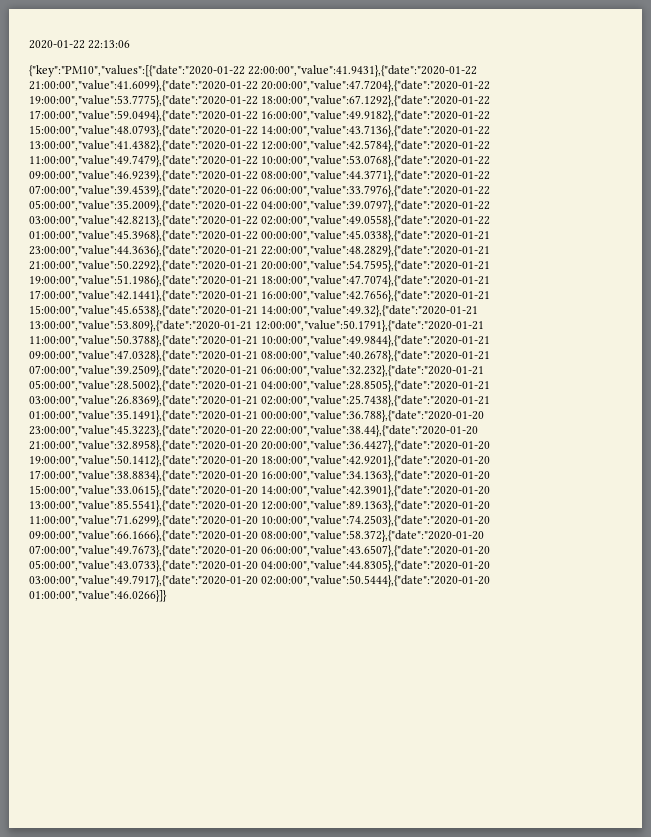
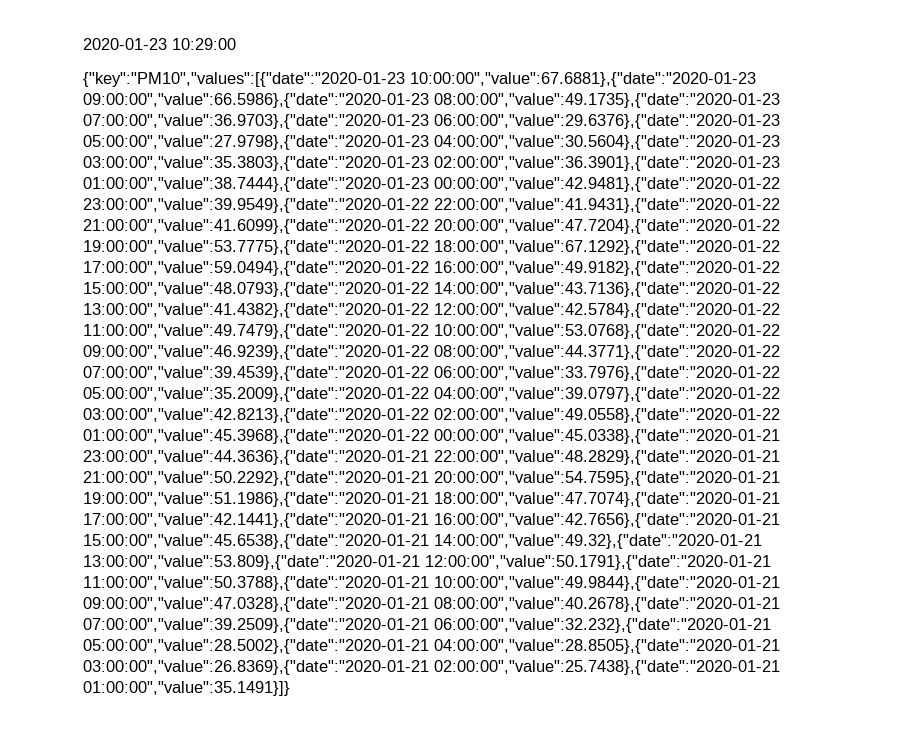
[29,40,131,49] [29,65,245,77] 2020-01-22 22:13:06 // {"key":"PM10","values":[{"date":"2020-01-22 -> [83,38,236,50] [83,72,756,87] [83,93,780,108] [83,114,780,129] [83,135,780,150] [83,156,780,171] [83,177,780,192] [83,198,429,213] 2020-01-23 10:29:00 // {"key":"PM10","values":[{"date":"2020-01-23 10:00:00","value":67.6881},{"date":"2020-01-23 09:00:00","value":66.5986},{"date":"2020-01-23 08:00:00","value":49.1735},{"date":"2020-01-23 07:00:00","value":36.9703},{"date":"2020-01-23 06:00:00","value":29.6376},{"date":"2020-01-23 05:00:00","value":27.9798},{"date":"2020-01-23 04:00:00","value":30.5604},{"date":"2020-01-23 03:00:00","value":35.3803},{"date":"2020-01-23 02:00:00","value":36.3901},{"date":"2020-01-23 01:00:00","value":38.7444},{"date":"2020-01-23 00:00:00","value":42.9481},{"date":"2020-01-22 23:00:00","value":39.9549},{"date":"2020-01-22
[29,410,485,422] [29,425,479,437] [29,440,491,452] [29,455,491,467] [29,470,491,482] [29,485,491,497] [29,500,491,512] [29,515,491,527] [29,530,485,542] [29,545,491,557] [29,560,491,572] [29,575,491,587] [29,590,167,602] 01:00:00","value":35.1491},{"date":"2020-01-21 00:00:00","value":36.788},{"date":"2020-01-20 23:00:00","value":45.3223},{"date":"2020-01-20 22:00:00","value":38.44},{"date":"2020-01-20 21:00:00","value":32.8958},{"date":"2020-01-20 20:00:00","value":36.4427},{"date":"2020-01-20 19:00:00","value":50.1412},{"date":"2020-01-20 18:00:00","value":42.9201},{"date":"2020-01-20 17:00:00","value":38.8834},{"date":"2020-01-20 16:00:00","value":34.1363},{"date":"2020-01-20 15:00:00","value":33.0615},{"date":"2020-01-20 14:00:00","value":42.3901},{"date":"2020-01-20 13:00:00","value":85.5541},{"date":"2020-01-20 12:00:00","value":89.1363},{"date":"2020-01-20 11:00:00","value":71.6299},{"date":"2020-01-20 10:00:00","value":74.2503},{"date":"2020-01-20 09:00:00","value":66.1666},{"date":"2020-01-20 08:00:00","value":58.372},{"date":"2020-01-20 07:00:00","value":49.7673},{"date":"2020-01-20 06:00:00","value":43.6507},{"date":"2020-01-20 05:00:00","value":43.0733},{"date":"2020-01-20 04:00:00","value":44.8305},{"date":"2020-01-20 03:00:00","value":49.7917},{"date":"2020-01-20 02:00:00","value":50.5444},{"date":"2020-01-20 01:00:00","value":46.0266}]} -> [83,681,290,696] 01:00:00","value":35.1491}]}

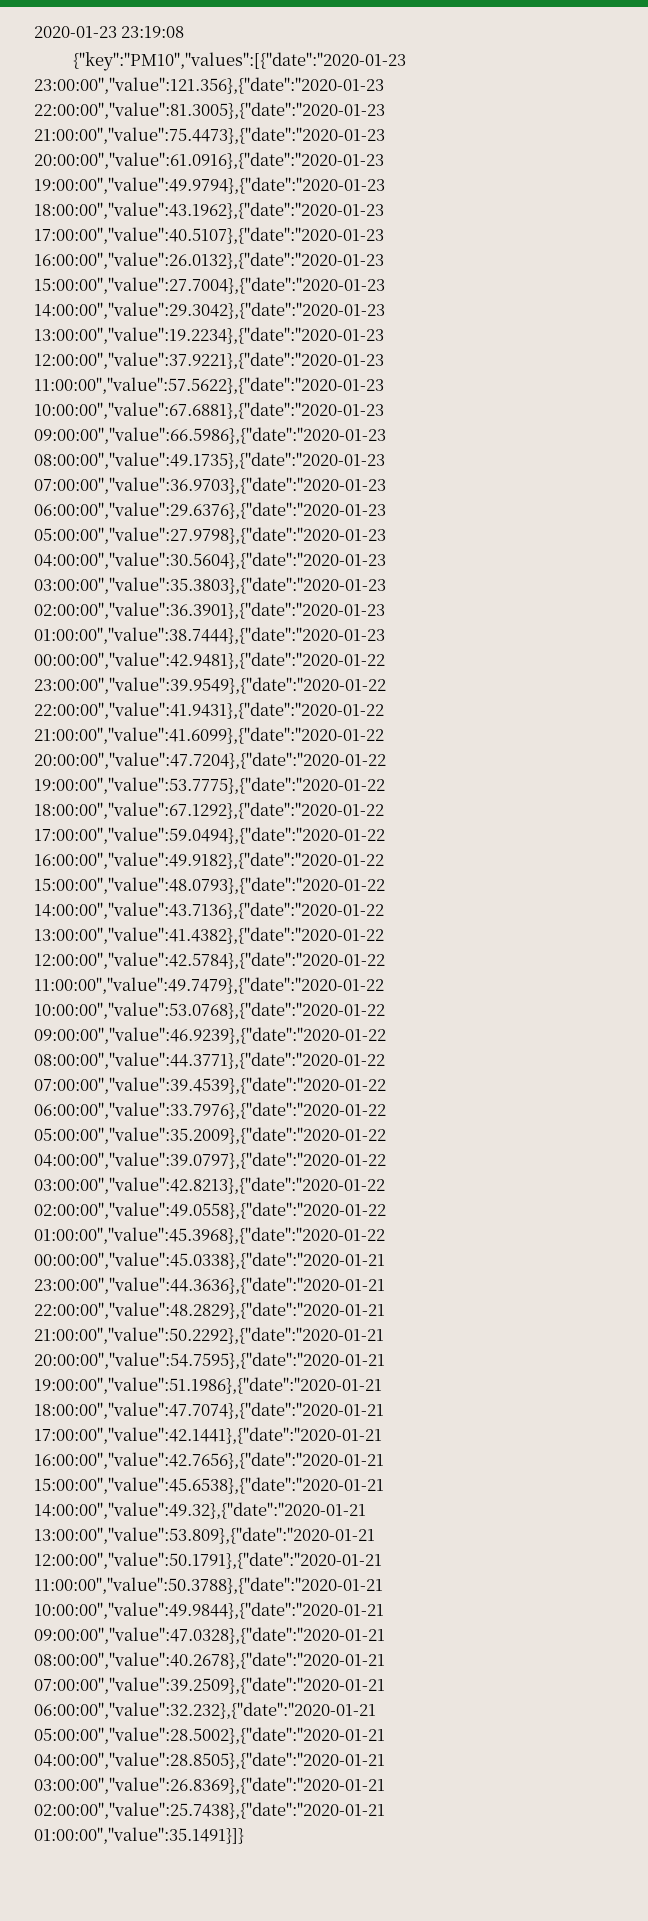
[172,38,236,50] 10:29:00 -> [121,26,185,38] 23:19:08
(405, 79) none -> [34,77,384,94] [34,102,385,119] [34,127,385,144] [34,152,384,169] [34,177,385,194] [34,202,384,219] [34,227,384,244] [34,252,384,269] [34,277,385,294] [34,302,385,319] [34,327,384,344] [34,352,384,369] [34,377,384,394] 23:00:00","value":121.356},{"date":"2020-01-23 22:00:00","value":81.3005},{"date":"2020-01-23 21:00:00","value":75.4473},{"date":"2020-01-23 20:00:00","value":61.0916},{"date":"2020-01-23 19:00:00","value":49.9794},{"date":"2020-01-23 18:00:00","value":43.1962},{"date":"2020-01-23 17:00:00","value":40.5107},{"date":"2020-01-23 16:00:00","value":26.0132},{"date":"2020-01-23 15:00:00","value":27.7004},{"date":"2020-01-23 14:00:00","value":29.3042},{"date":"2020-01-23 13:00:00","value":19.2234},{"date":"2020-01-23 12:00:00","value":37.9221},{"date":"2020-01-23 11:00:00","value":57.5622},{"date":"2020-01-23

